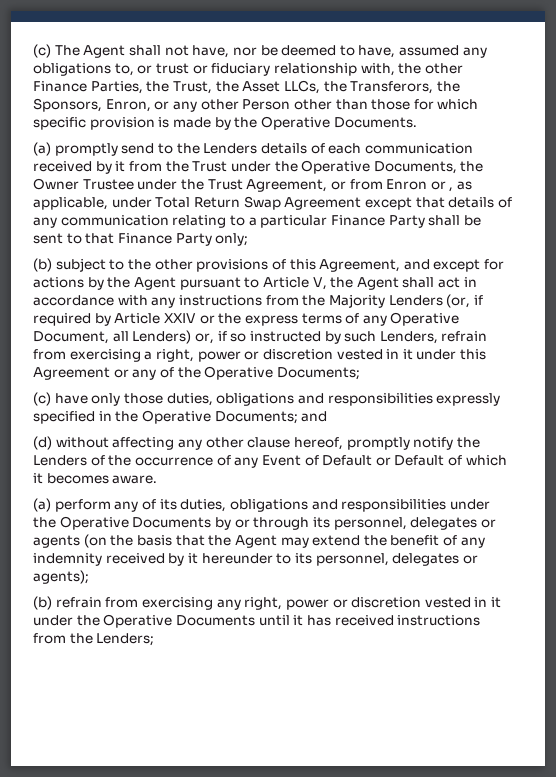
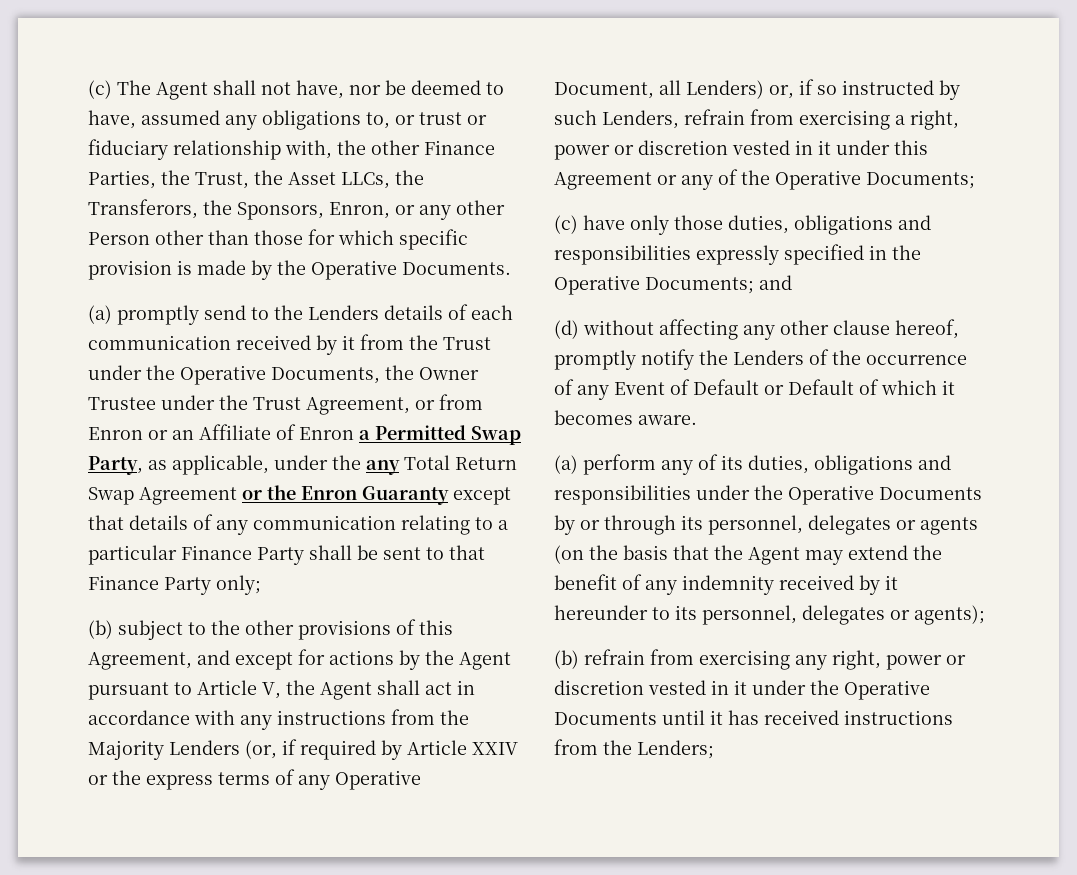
[449,187,454,192] , -> [172,424,521,445] [88,456,143,475] an Affiliate of Enron a Permitted Swap Party,
(152, 202) none -> [332,455,400,475] the any
(362, 203) none -> [242,485,449,505] or the Enron Guaranty

